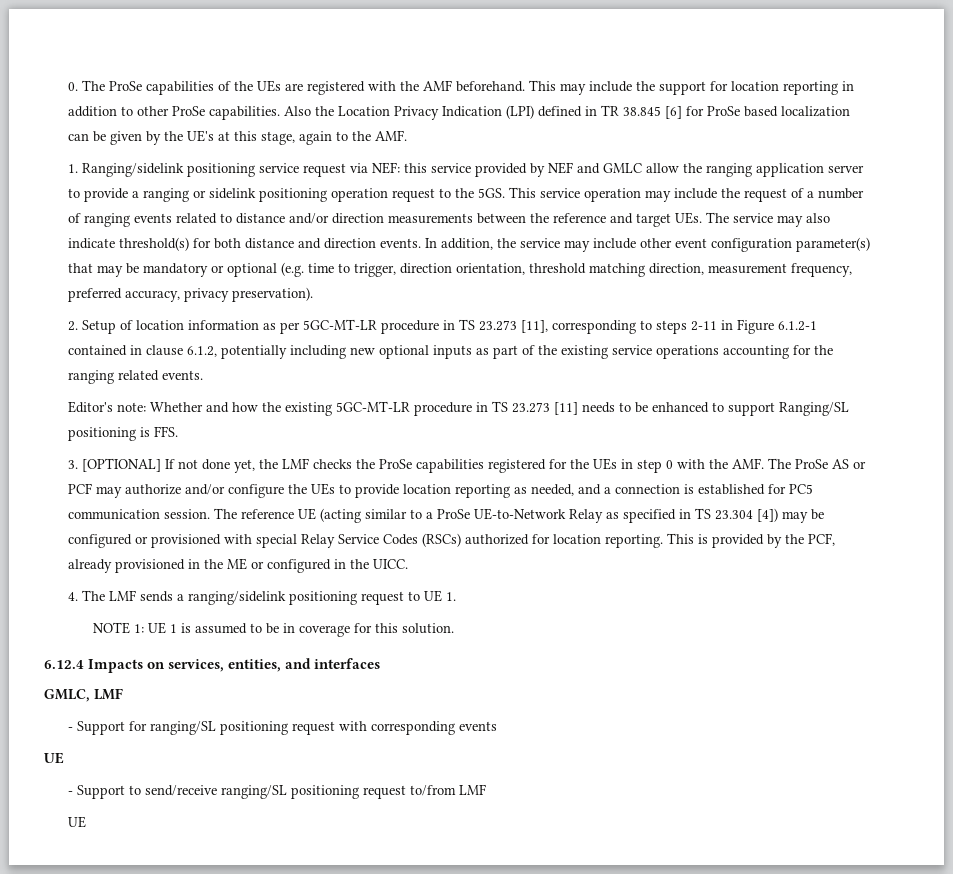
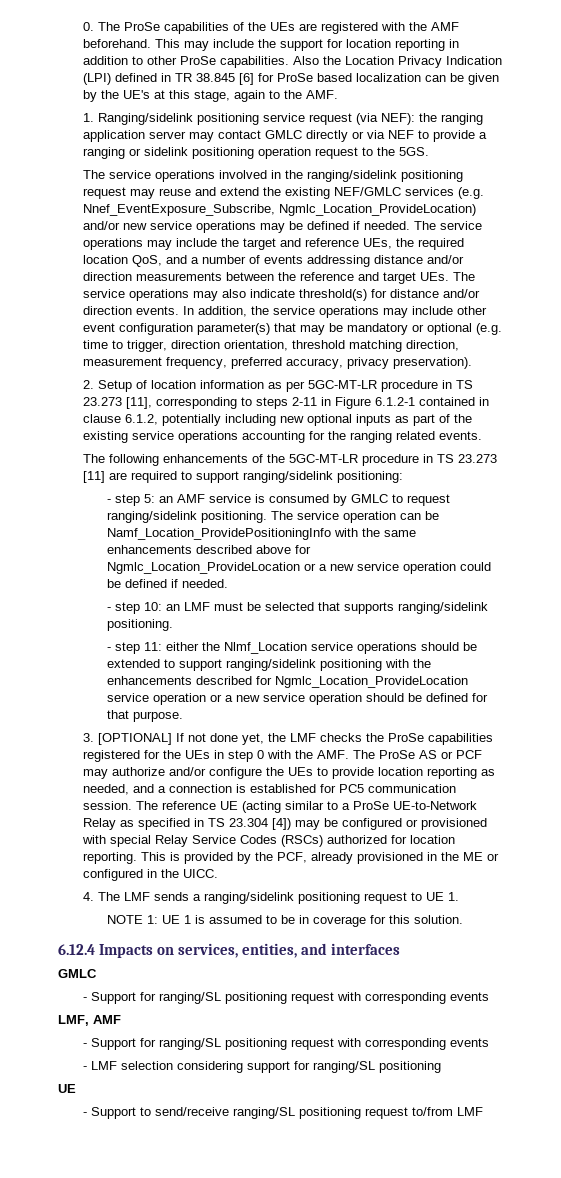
[350,162,865,177] via NEF: this service provided by NEF and GMLC allow the ranging application server -> [355,113,483,125] [82,130,414,142] (via NEF): the ranging application server may contact GMLC directly or via NEF
[509,187,865,202] [68,213,233,227] This service operation may include the request of a number of ranging events related to -> [82,170,463,182] [82,187,484,199] [82,204,476,216] [82,221,482,233] [82,238,464,250] [82,255,370,267] // The service operations involved in the ranging/sidelink positioning request may reuse and extend the existing NEF/GMLC services (e.g. Nnef_EventExposure_Subscribe, Ngmlc_Location_ProvideLocation) and/or new service operations may be defined if needed. The service operations may include the target and reference UEs, the required location QoS, and a number of events addressing
(774, 218) none -> [128,289,189,301] operations
[214,238,322,249] both distance and -> [389,289,480,298] distance and/or
(561, 243) none -> [318,306,379,318] operations
[68,401,333,416] Editor's note: Whether and how the existing -> [82,454,285,466] The following enhancements of the
[582,402,850,416] [68,426,179,441] needs to be enhanced to support Ranging/SL positioning is FFS. -> [108,471,403,483] [107,494,451,506] [107,511,440,523] [107,528,417,540] [107,545,312,554] [107,562,492,574] [107,579,229,588] [107,602,489,614] [107,619,174,631] [107,642,478,654] [107,659,432,671] [107,676,469,688] [107,693,489,705] [107,710,184,722] are required to support ranging/sidelink positioning: // - step 5: an AMF service is consumed by GMLC to request ranging/sidelink positioning. The service operation can be Namf_Location_ProvidePositioningInfo with the same enhancements described above for Ngmlc_Location_ProvideLocation or a new service operation could be defined if needed. // - step 10: an LMF must be selected that supports ranging/sidelink positioning. // - step 11: either the Nlmf_Location service operations should be extended to support ranging/sidelink positioning with the enhancements described for Ngmlc_Location_ProvideLocation service operation or a new service operation should be defined for that purpose.
[44,688,123,702] [68,721,498,735] GMLC, LMF // - Support for ranging/SL positioning request with corresponding events -> [58,969,97,978] [82,992,489,1004] [58,1015,121,1026] [82,1038,489,1050] [82,1061,441,1073] GMLC // - Support for ranging/SL positioning request with corresponding events // LMF, AMF // - Support for ranging/SL positioning request with corresponding events // - LMF selection considering support for ranging/SL positioning
[68,816,87,828] // UE -> (483, 1111) none

